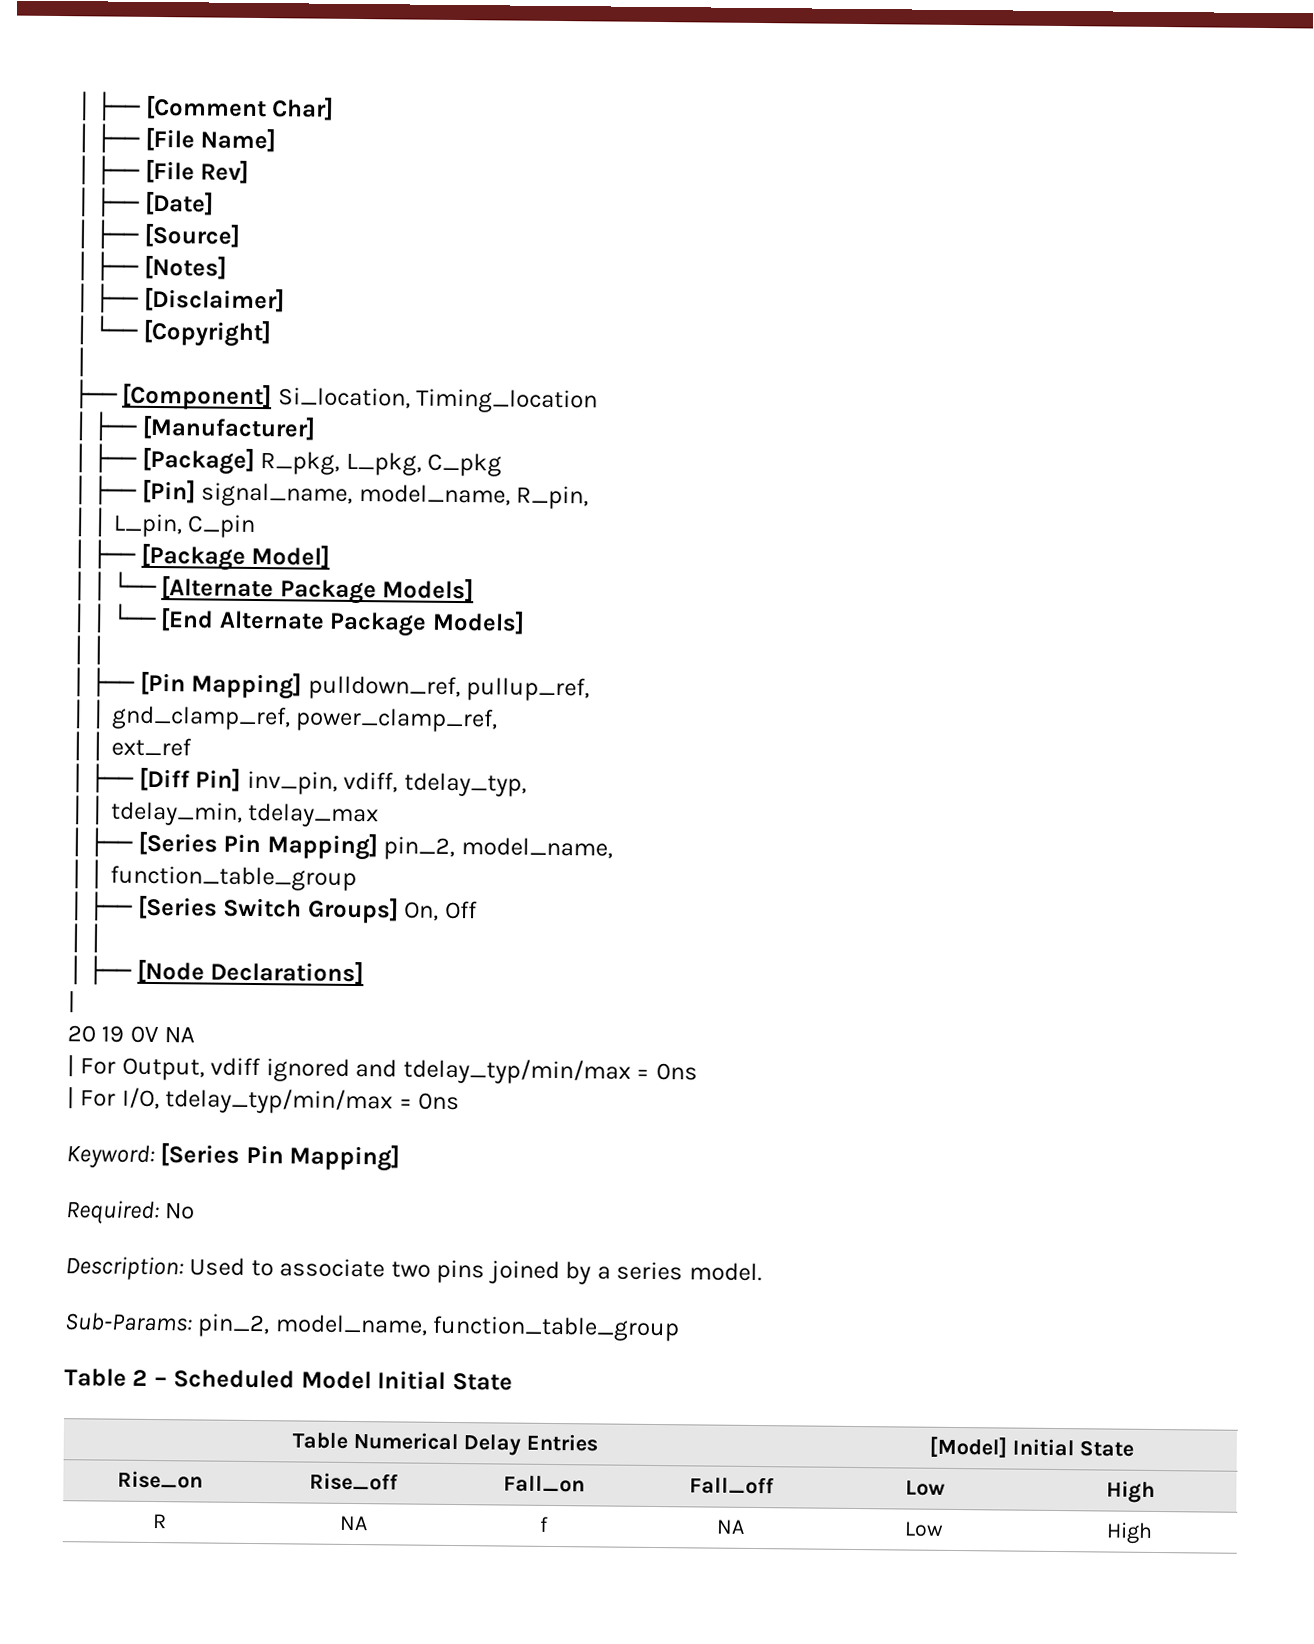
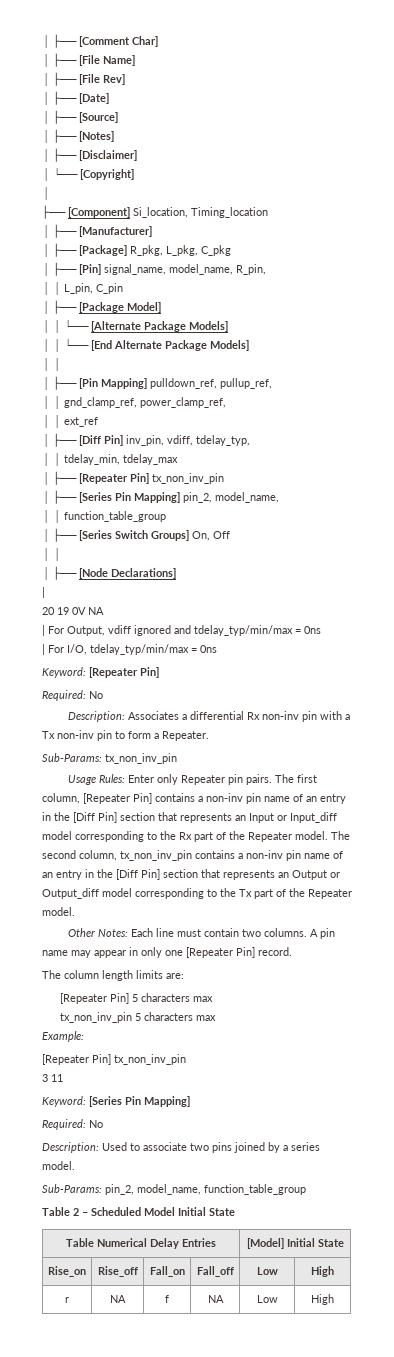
(380, 815) none -> [42,471,224,485] // │ ├── [Repeater Pin] tx_non_inv_pin
(461, 1101) none -> [42,667,159,678] [42,690,103,701] [67,711,350,722] [42,730,209,741] [42,753,177,764] [67,774,317,785] [42,793,346,804] [42,812,337,823] [42,831,350,842] [42,850,343,861] [42,869,340,880] [42,888,352,899] [42,907,75,916] [67,928,335,939] [42,947,292,958] [42,970,184,981] [59,993,213,1004] [59,1012,216,1023] [42,1031,84,1042] [42,1054,186,1065] [42,1074,63,1082] // Keyword: [Repeater Pin] // Required: No // Description: Associates a differential Rx non-inv pin with a Tx non-inv pin to form a Repeater. // Sub-Params: tx_non_inv_pin // Usage Rules: Enter only Repeater pin pairs. The first column, [Repeater Pin] contains a non-inv pin name of an entry in the [Diff Pin] section that represents an Input or Input_diff model corresponding to the Rx part of the Repeater model. The second column, tx_non_inv_pin contains a non-inv pin name of an entry in the [Diff Pin] section that represents an Output or Output_diff model corresponding to the Tx part of the Repeater model. // Other Notes: Each line must contain two columns. A pin name may appear in only one [Repeater Pin] record. // The column length limits are: // [Repeater Pin] 5 characters max // tx_non_inv_pin 5 characters max // Example: // [Repeater Pin] tx_non_inv_pin // 3 11
[151,1514,167,1529] R -> [65,1297,69,1303] r

